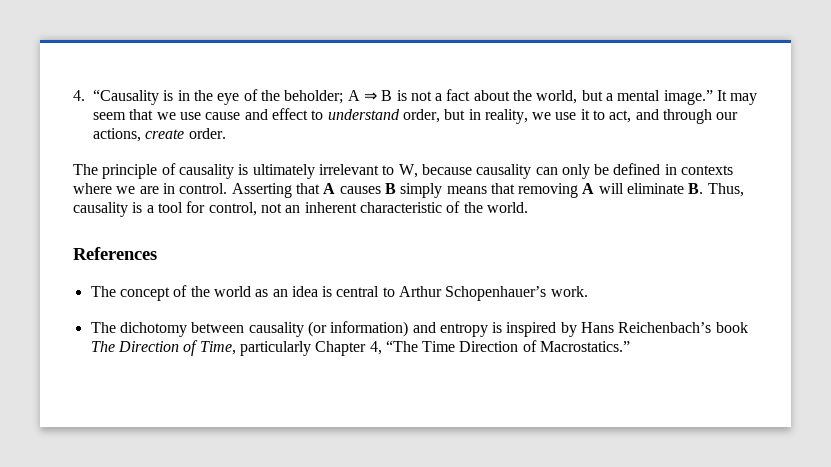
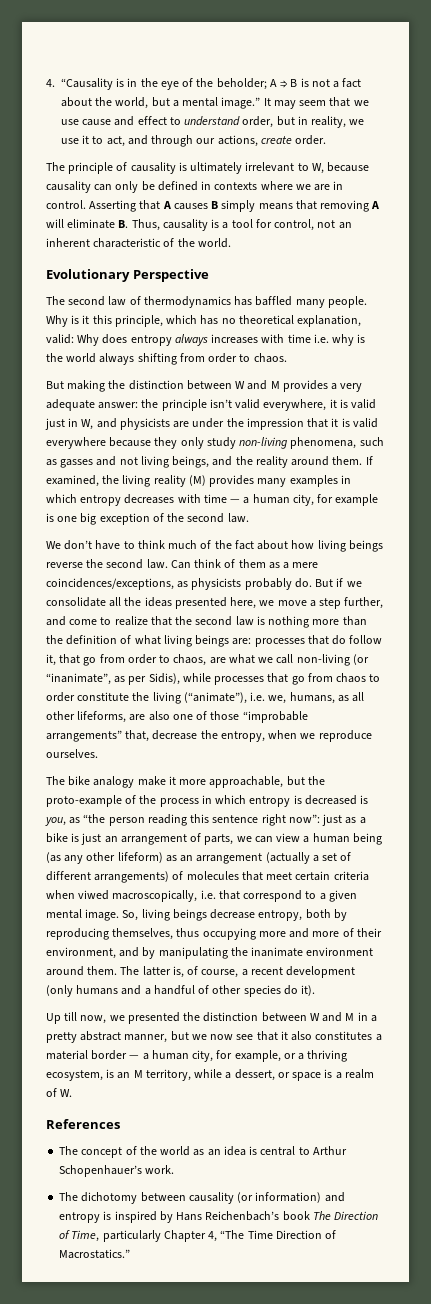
(528, 207) none -> [46,269,209,282] [46,296,367,308] [46,315,362,327] [46,334,366,346] [46,353,287,365] [46,380,363,392] [46,399,377,411] [45,418,378,430] [46,437,384,449] [46,456,373,468] [46,475,351,487] [46,494,379,506] [46,513,249,525] [46,540,383,552] [46,559,319,569] [46,578,362,590] [46,597,384,609] [46,616,367,628] [46,635,383,647] [46,654,369,666] [46,673,381,685] [46,692,365,704] [46,711,308,723] [46,730,372,742] [46,749,98,758] [46,776,325,788] [46,795,369,807] [45,814,366,826] [46,833,382,845] [46,852,352,864] [46,871,369,883] [46,890,357,902] [46,909,347,921] [46,928,382,940] [46,947,374,959] [46,966,356,978] [46,985,316,997] [46,1012,377,1024] [46,1031,382,1043] [46,1050,348,1062] [46,1069,374,1081] [46,1088,73,1097] // Evolutionary Perspective // The second law of thermodynamics has baffled many people. Why is it this principle, which has no theoretical explanation, valid: Why does entropy always increases with time i.e. why is the world always shifting from order to chaos. // But making the distinction between W and M provides a very adequate answer: the principle isn’t valid everywhere, it is valid just in W, and physicists are under the impression that it is valid everywhere because they only study non-living phenomena, such as gasses and not living beings, and the reality around them. If examined, the living reality (M) provides many examples in which entropy decreases with time — a human city, for example is one big exception of the second law. // We don’t have to think much of the fact about how living beings reverse the second law. Can think of them as a mere coincidences/exceptions, as physicists probably do. But if we consolidate all the ideas presented here, we move a step further, and come to realize that the second law is nothing more than the definition of what living beings are: processes that do follow it, that go from order to chaos, are what we call non-living (or “inanimate”, as per Sidis), while processes that go from chaos to order constitute the living (“animate”), i.e. we, humans, as all other lifeforms, are also one of those “improbable arrangements” that, decrease the entropy, when we reproduce ourselves. // The bike analogy make it more approachable, but the proto-example of the process in which entropy is decreased is you, as “the person reading this sentence right now”: just as a bike is just an arrangement of parts, we can view a human being (as any other lifeform) as an arrangement (actually a set of different arrangements) of molecules that meet certain criteria when viwed macroscopically, i.e. that correspond to a given mental image. So, living beings decrease entropy, both by reproducing themselves, thus occupying more and more of their environment, and by manipulating the inanimate environment around them. The latter is, of course, a recent development (only humans and a handful of other species do it). // Up till now, we presented the distinction between W and M in a pretty abstract manner, but we now see that it also constitutes a material border — a human city, for example, or a thriving ecosystem, is an M territory, while a dessert, or space is a realm of W.

